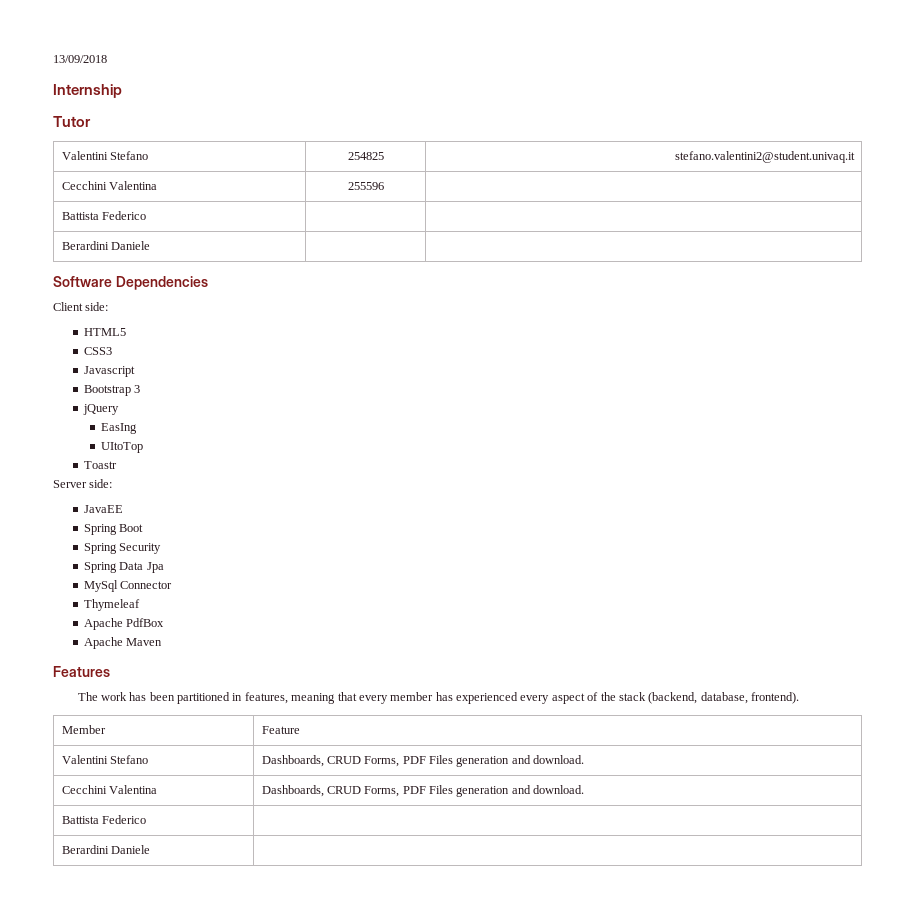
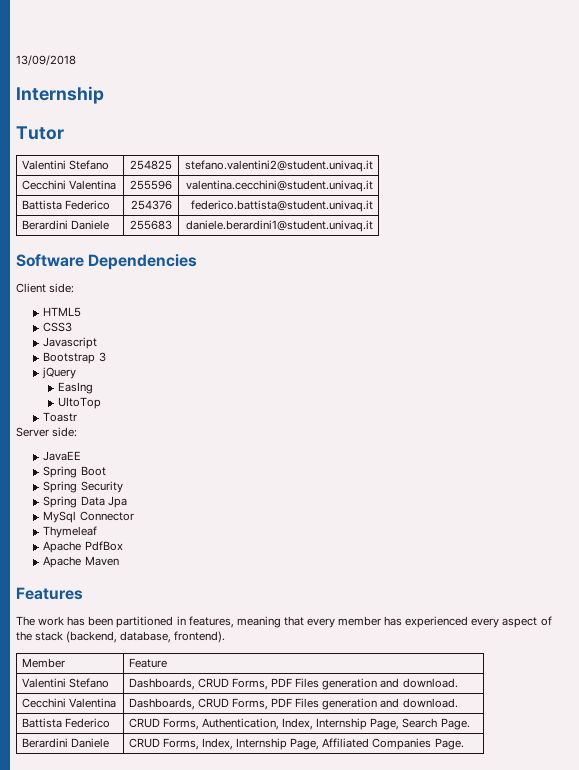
[61,211,146,220] [61,241,150,250] // Battista Federico | | // Berardini Daniele | | -> [186,180,374,192] [21,200,110,210] [130,200,172,210] [191,200,374,212] [21,220,109,230] [130,220,172,230] [186,220,374,232] valentina.cecchini@student.univaq.it // Battista Federico | 254376 | federico.battista@student.univaq.it // Berardini Daniele | 255683 | daniele.berardini1@student.univaq.it
[61,845,150,854] // Berardini Daniele | -> [128,718,470,730] [21,738,109,748] [128,738,464,750] CRUD Forms, Authentication, Index, Internship Page, Search Page. // Berardini Daniele | CRUD Forms, Index, Internship Page, Affiliated Companies Page.

